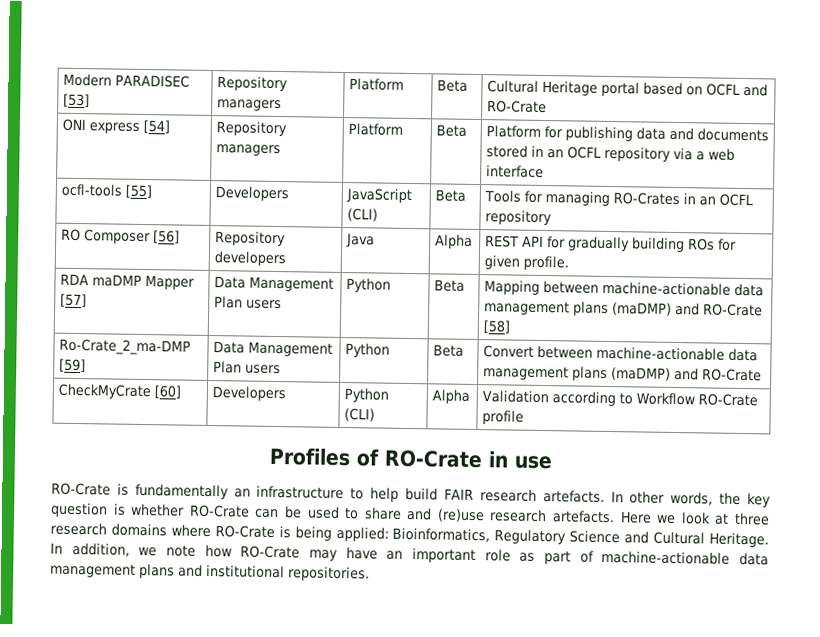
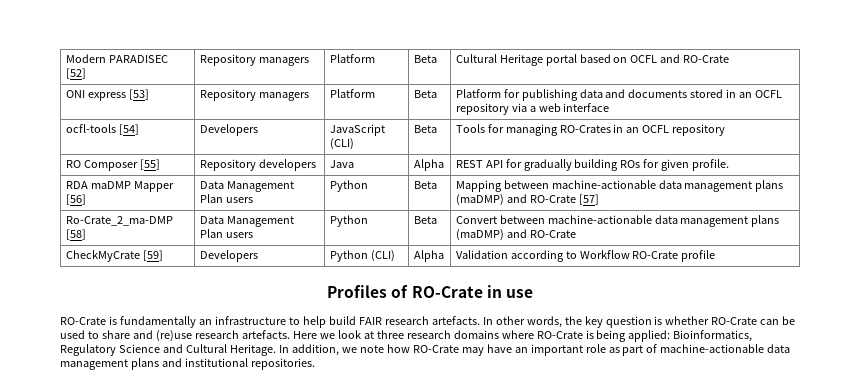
[62,93,90,108] [53] -> [65,68,86,79] [52]
[142,119,170,134] [54] -> [128,89,149,100] [53]
[124,184,152,199] [55] -> [118,124,139,135] [54]
[152,230,180,244] [56] -> [139,159,160,170] [55]
[59,293,87,308] [57] -> [65,194,86,205] [56]
[482,320,510,334] [58] -> [578,194,599,205] [57]
[58,358,86,373] [59] -> [65,229,86,240] [58]
[153,385,181,399] [60] -> [142,250,163,261] [59]

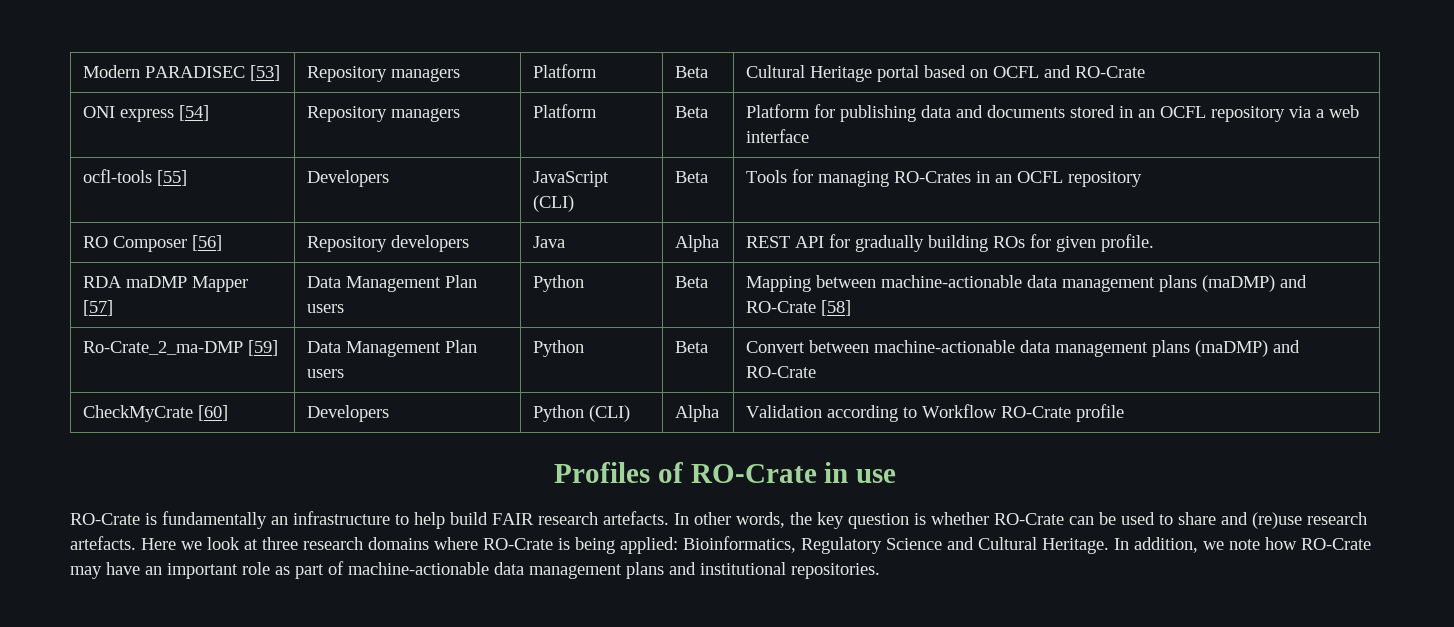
[65,68,86,79] [52] -> [250,65,281,81] [53]
[128,89,149,100] [53] -> [179,105,210,121] [54]
[118,124,139,135] [54] -> [157,170,188,186] [55]
[139,159,160,170] [55] -> [192,235,223,251] [56]
[65,194,86,205] [56] -> [83,300,114,316] [57]
[578,194,599,205] [57] -> [821,300,852,316] [58]
[65,229,86,240] [58] -> [248,340,279,356] [59]
[142,250,163,261] [59] -> [198,405,229,421] [60]

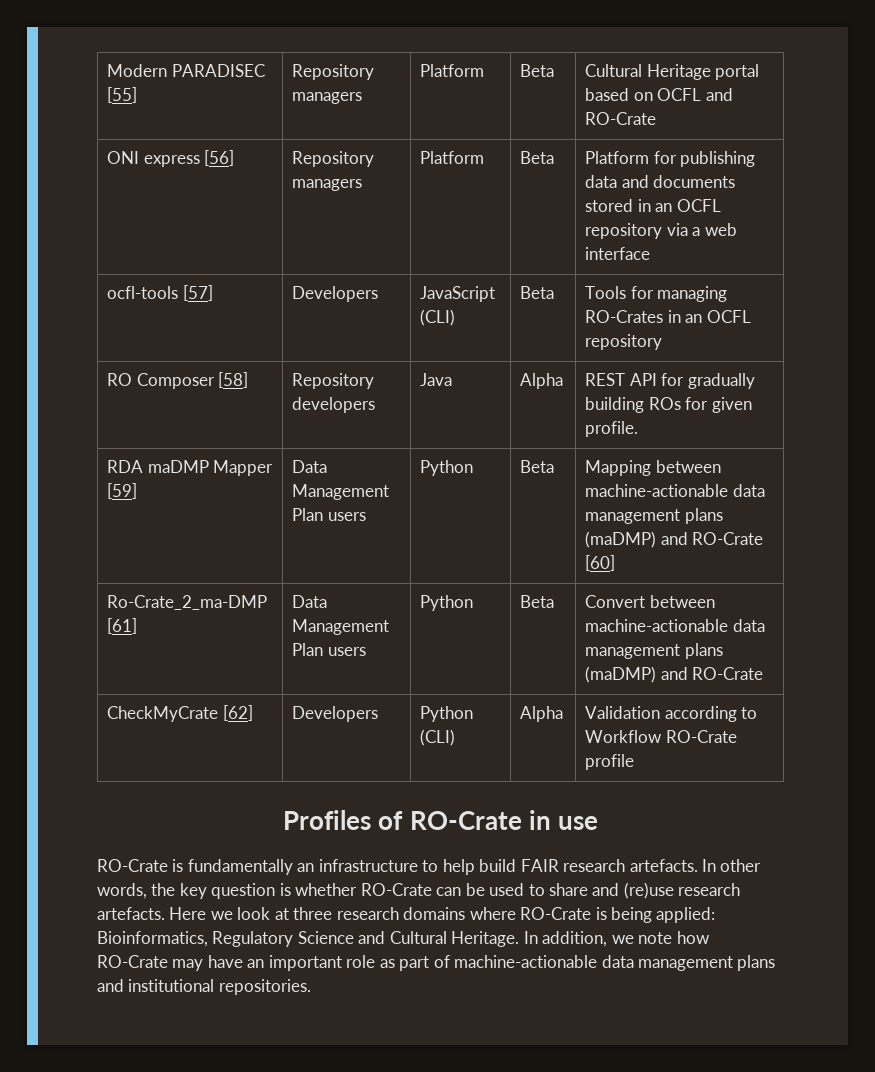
[250,65,281,81] [53] -> [107,87,138,103] [55]
[179,105,210,121] [54] -> [204,150,235,166] [56]
[157,170,188,186] [55] -> [182,285,213,301] [57]
[192,235,223,251] [56] -> [218,372,249,388] [58]
[83,300,114,316] [57] -> [107,483,138,499] [59]
[821,300,852,316] [58] -> [585,555,616,571] [60]
[248,340,279,356] [59] -> [107,618,138,634] [61]
[198,405,229,421] [60] -> [222,705,253,721] [62]

